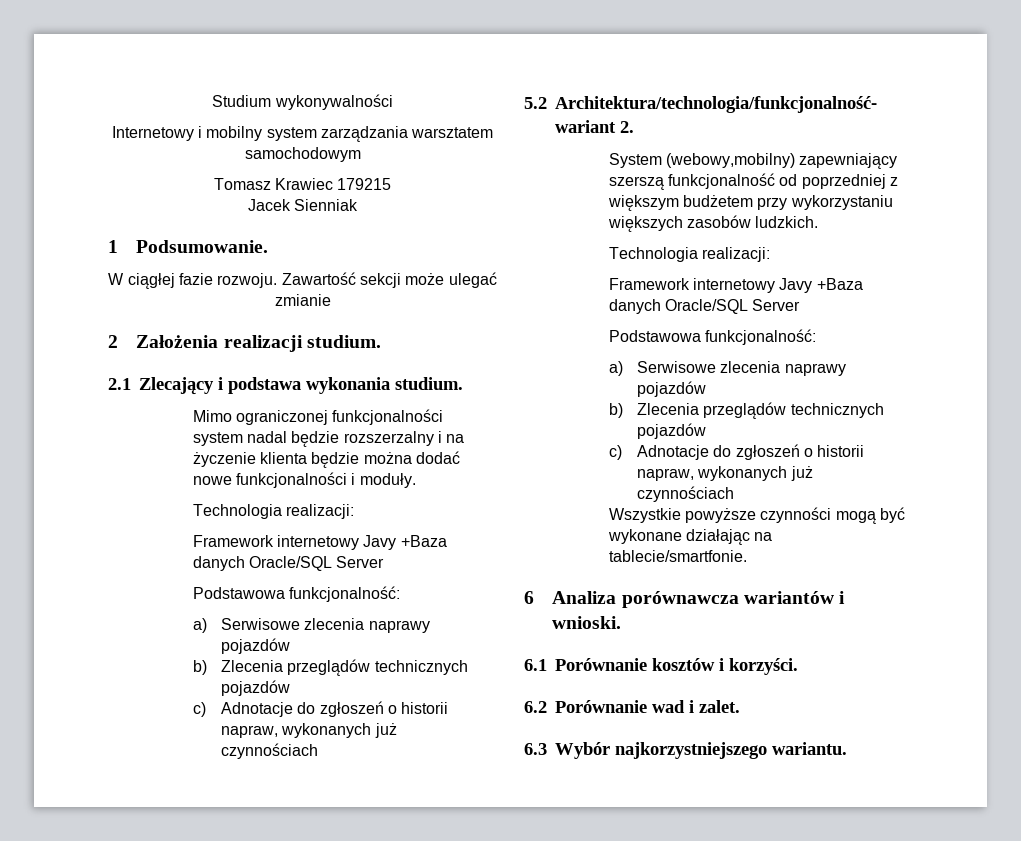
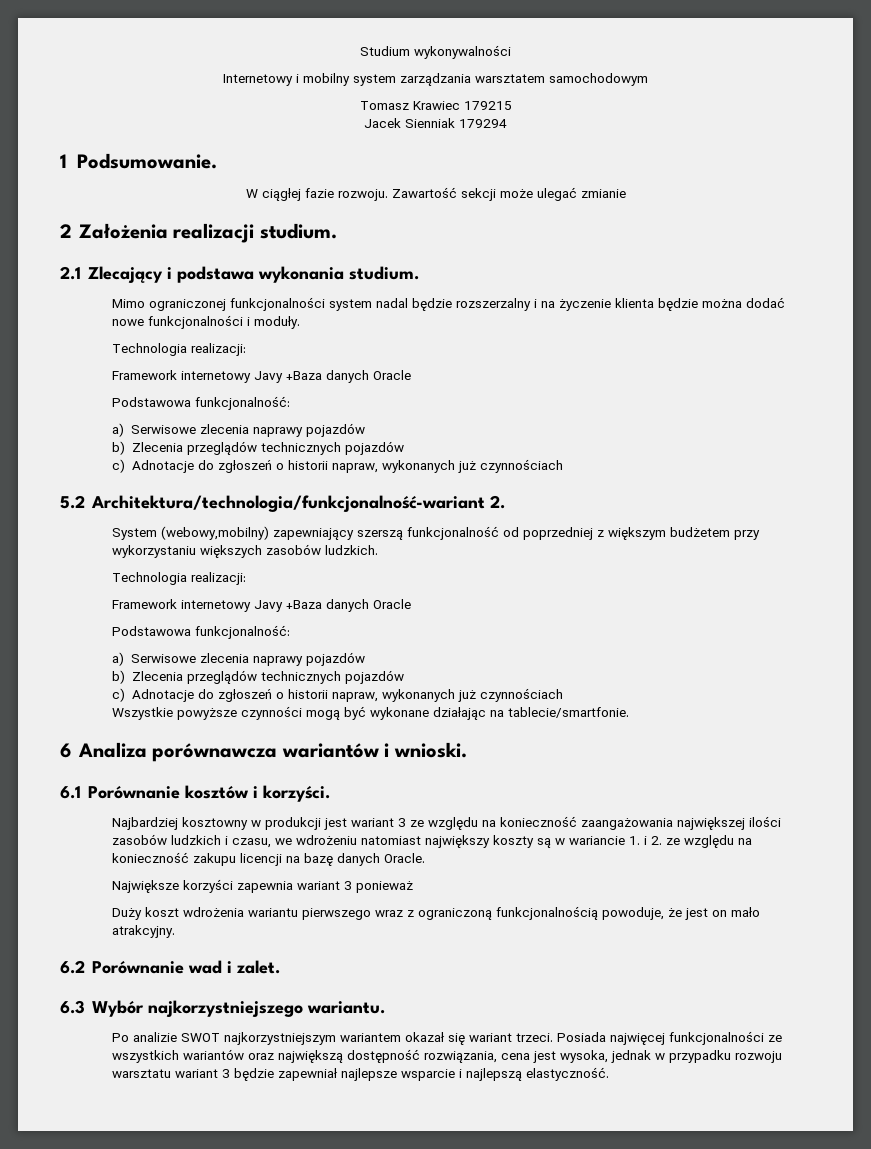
(359, 205) none -> [459,119,507,128] 179294
[249,556,385,571] Oracle/SQL Server -> [372,370,411,380] Oracle
[665,299,801,314] Oracle/SQL Server -> [372,599,411,609] Oracle
(798, 666) none -> [111,816,781,830] [111,834,752,848] [111,852,425,866] [111,879,413,893] [111,906,760,920] [111,925,175,938] // Najbardziej kosztowny w produkcji jest wariant 3 ze względu na konieczność zaangażowania największej ilości zasobów ludzkich i czasu, we wdrożeniu natomiast największy koszty są w wariancie 1. i 2. ze względu na konieczność zakupu licencji na bazę danych Oracle. // Największe korzyści zapewnia wariant 3 ponieważ // Duży koszt wdrożenia wariantu pierwszego wraz z ograniczoną funkcjonalnością powoduje, że jest on mało atrakcyjny.
(847, 748) none -> [111,1031,782,1045] [111,1049,782,1063] [111,1067,609,1081] // Po analizie SWOT najkorzystniejszym wariantem okazał się wariant trzeci. Posiada najwięcej funkcjonalności ze wszystkich wariantów oraz największą dostępność rozwiązania, cena jest wysoka, jednak w przypadku rozwoju warsztatu wariant 3 będzie zapewniał najlepsze wsparcie i najlepszą elastyczność.

